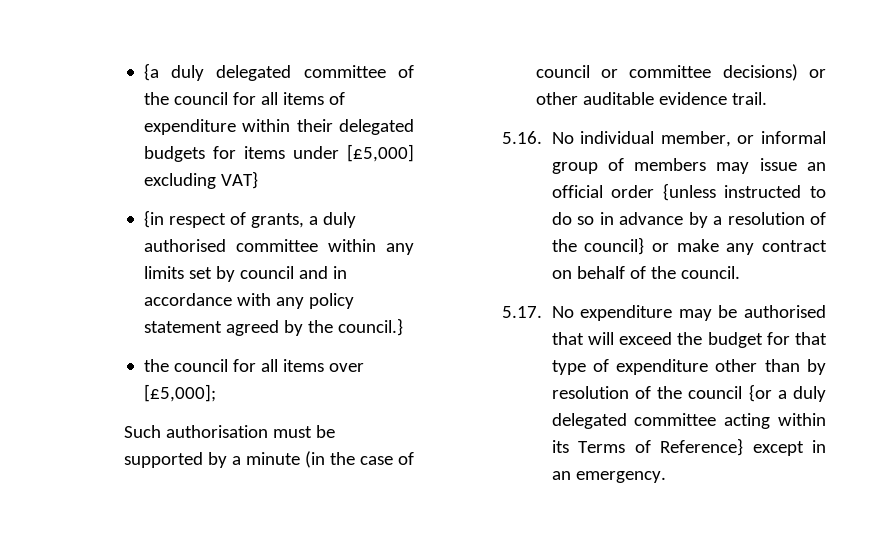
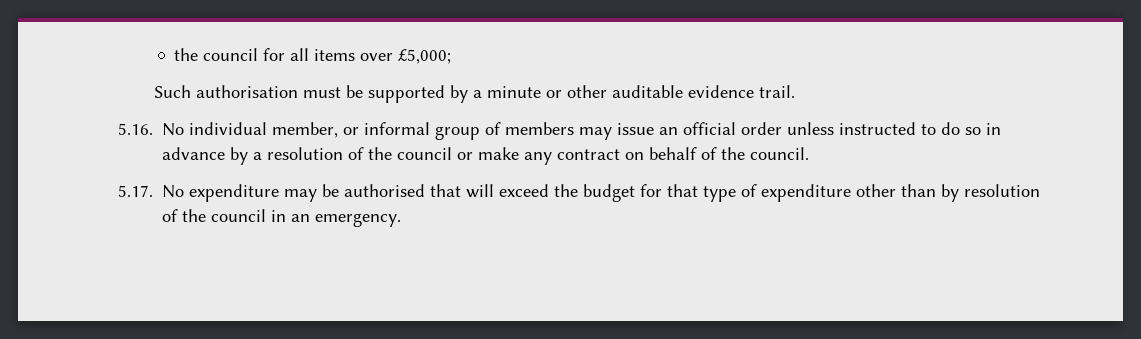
[143,63,414,81] [143,92,345,105] [143,119,414,135] [143,144,414,162] [143,171,258,189] [143,210,356,228] [143,239,414,255] [143,266,347,282] [143,293,354,309] [143,318,403,336] {a duly delegated committee of the council for all items of expenditure within their delegated budgets for items under [£5,000] excluding VAT} // {in respect of grants, a duly authorised committee within any limits set by council and in accordance with any policy statement agreed by the council.} // -> (174, 54) none
[143,384,216,402] [£5,000]; -> [398,49,452,64] £5,000;
[304,451,414,468] [535,64,798,81] (in the case of council or committee decisions) -> (541, 92) none
[662,183,716,201] {unless -> [787,122,835,135] unless
[584,237,645,255] council} -> [397,147,453,160] council
[748,384,826,402] [551,413,826,429] [551,438,804,456] {or a duly delegated committee acting within its Terms of Reference} except -> (267, 215) none

